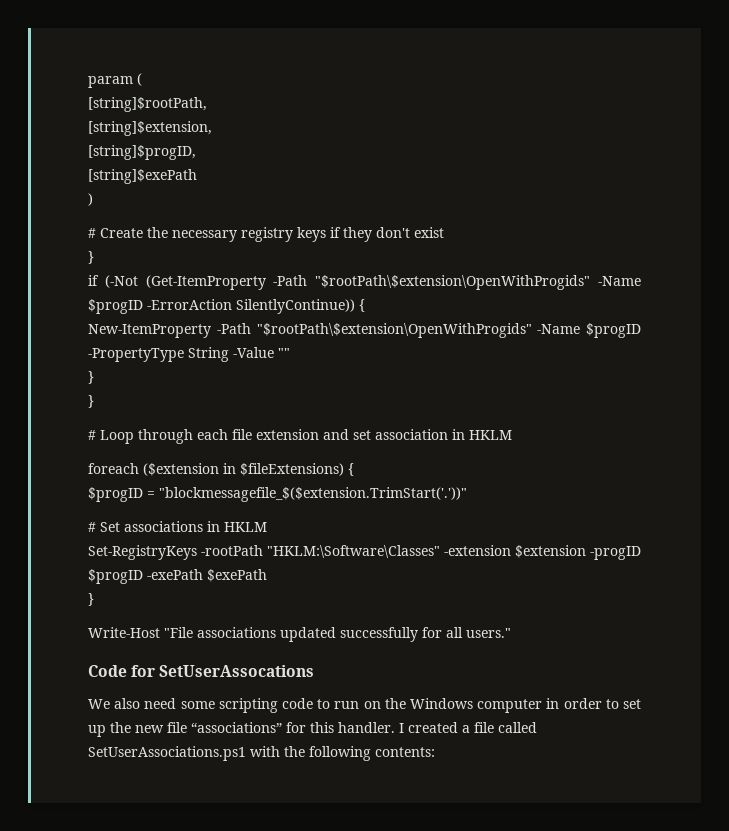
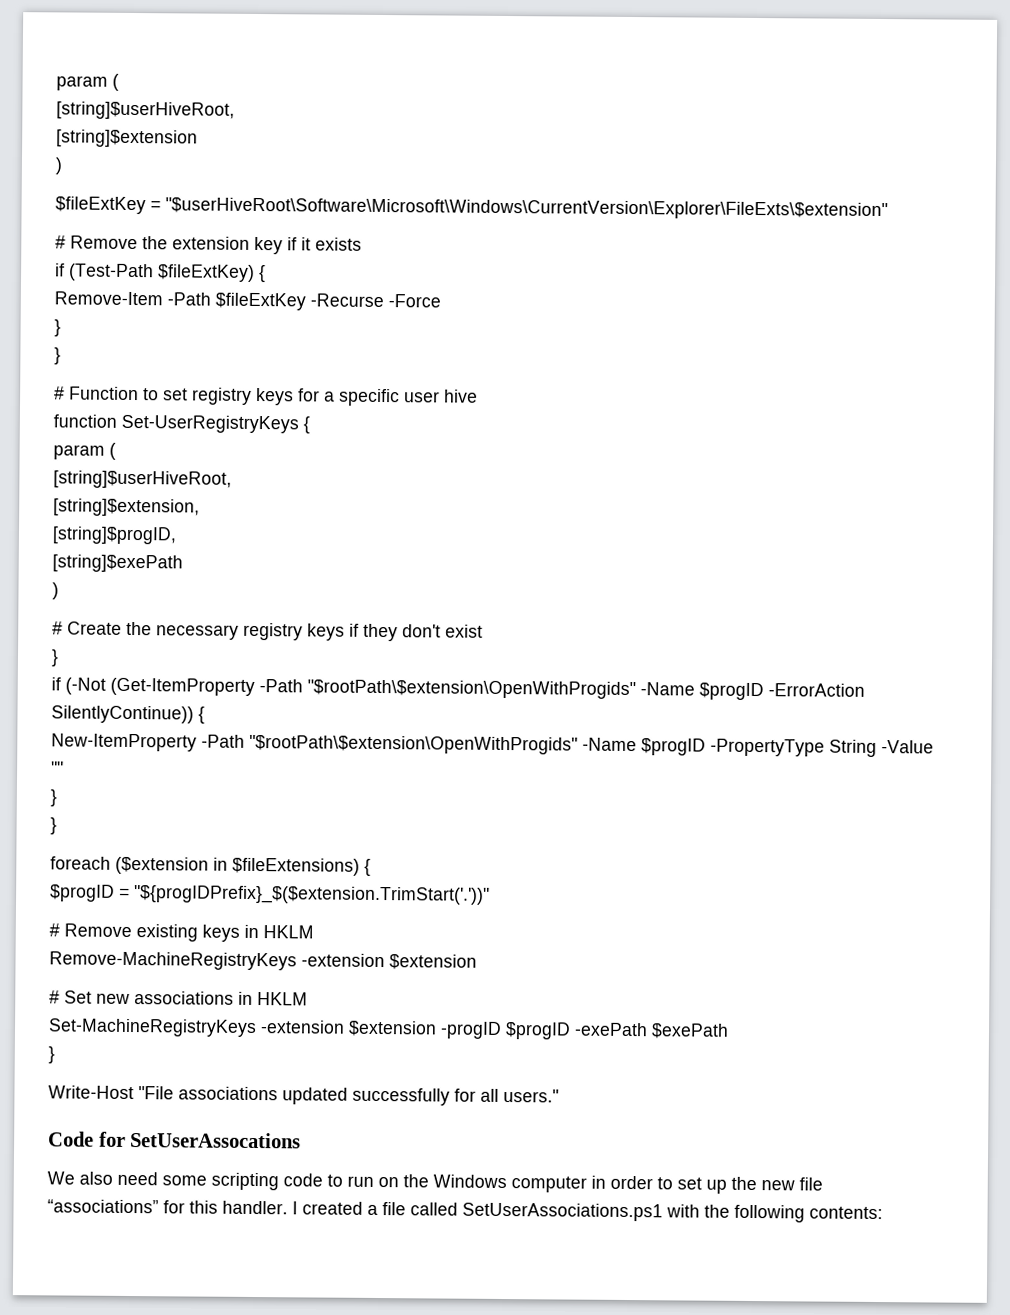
[88,73,142,88] [88,97,207,112] param ( // [string]$rootPath, -> [56,73,119,91] [56,101,235,120] [56,129,198,148] [55,157,63,175] [55,196,888,221] [55,235,362,255] [55,263,266,283] [54,291,441,311] [54,319,61,337] [54,347,61,365] [54,386,478,407] [53,414,310,434] [53,442,116,460] [53,470,232,489] param ( // [string]$userHiveRoot, // [string]$extension // ) // $fileExtKey = "$userHiveRoot\Software\Microsoft\Windows\CurrentVersion\Explorer\FileExts\$extension" // # Remove the extension key if it exists // if (Test-Path $fileExtKey) { // Remove-Item -Path $fileExtKey -Recurse -Force // } // } // # Function to set registry keys for a specific user hive // function Set-UserRegistryKeys { // param ( // [string]$userHiveRoot,
[88,429,512,444] // # Loop through each file extension and set association in HKLM -> (57, 826) none
[159,487,467,502] "blockmessagefile_$($extension.TrimStart('.'))" -> [134,885,490,905] [49,923,314,942] [49,951,477,971] "${progIDPrefix}_$($extension.TrimStart('.'))" // # Remove existing keys in HKLM // Remove-MachineRegistryKeys -extension $extension
(120, 527) none -> [96,993,130,1004] new
[88,545,440,560] Set-RegistryKeys -rootPath "HKLM:\Software\Classes" -> [48,1018,257,1038] Set-MachineRegistryKeys

